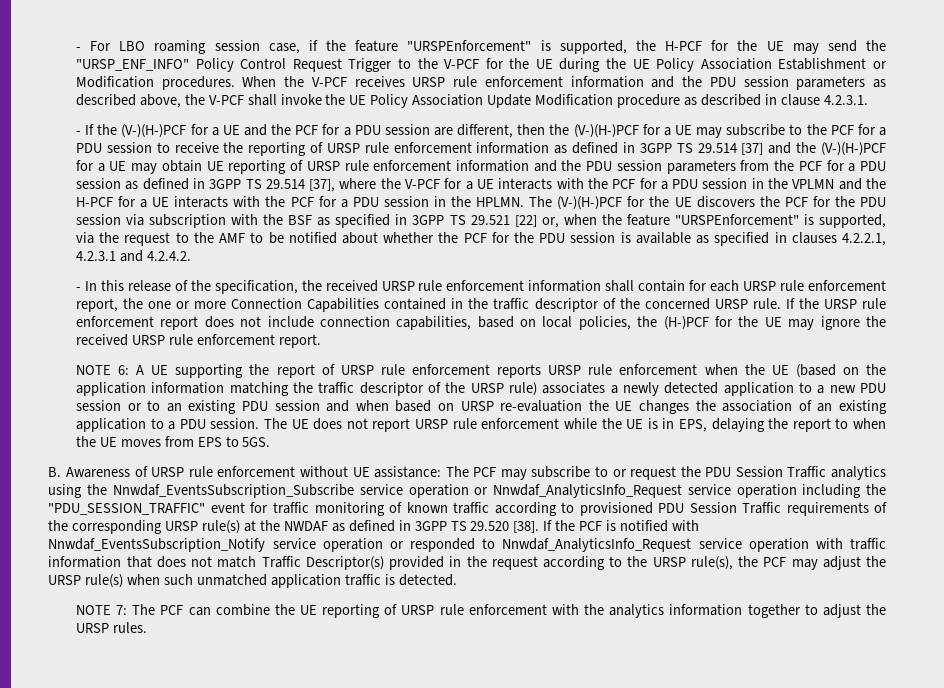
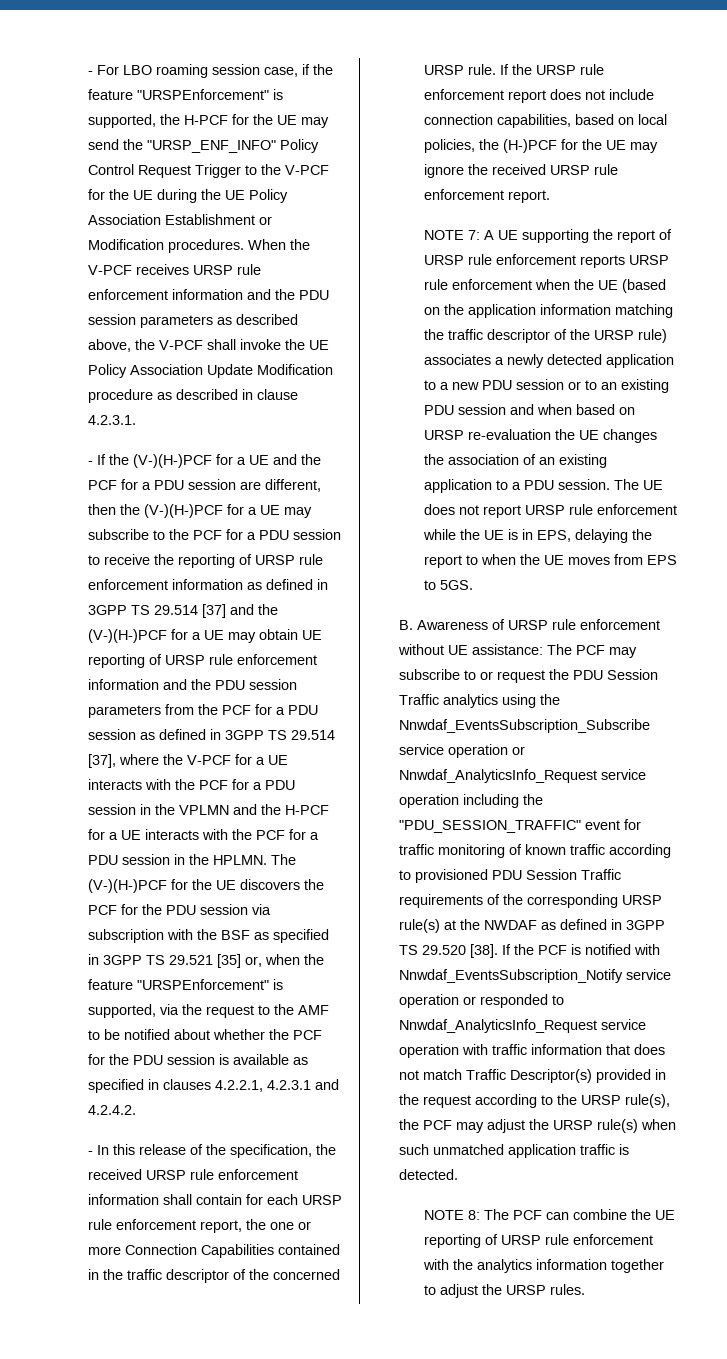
[514,215,537,227] [22] -> [217,954,242,968] [35]
[118,365,130,375] 6: -> [468,230,481,240] 7:
[116,605,128,615] 7: -> [468,1210,481,1220] 8:

